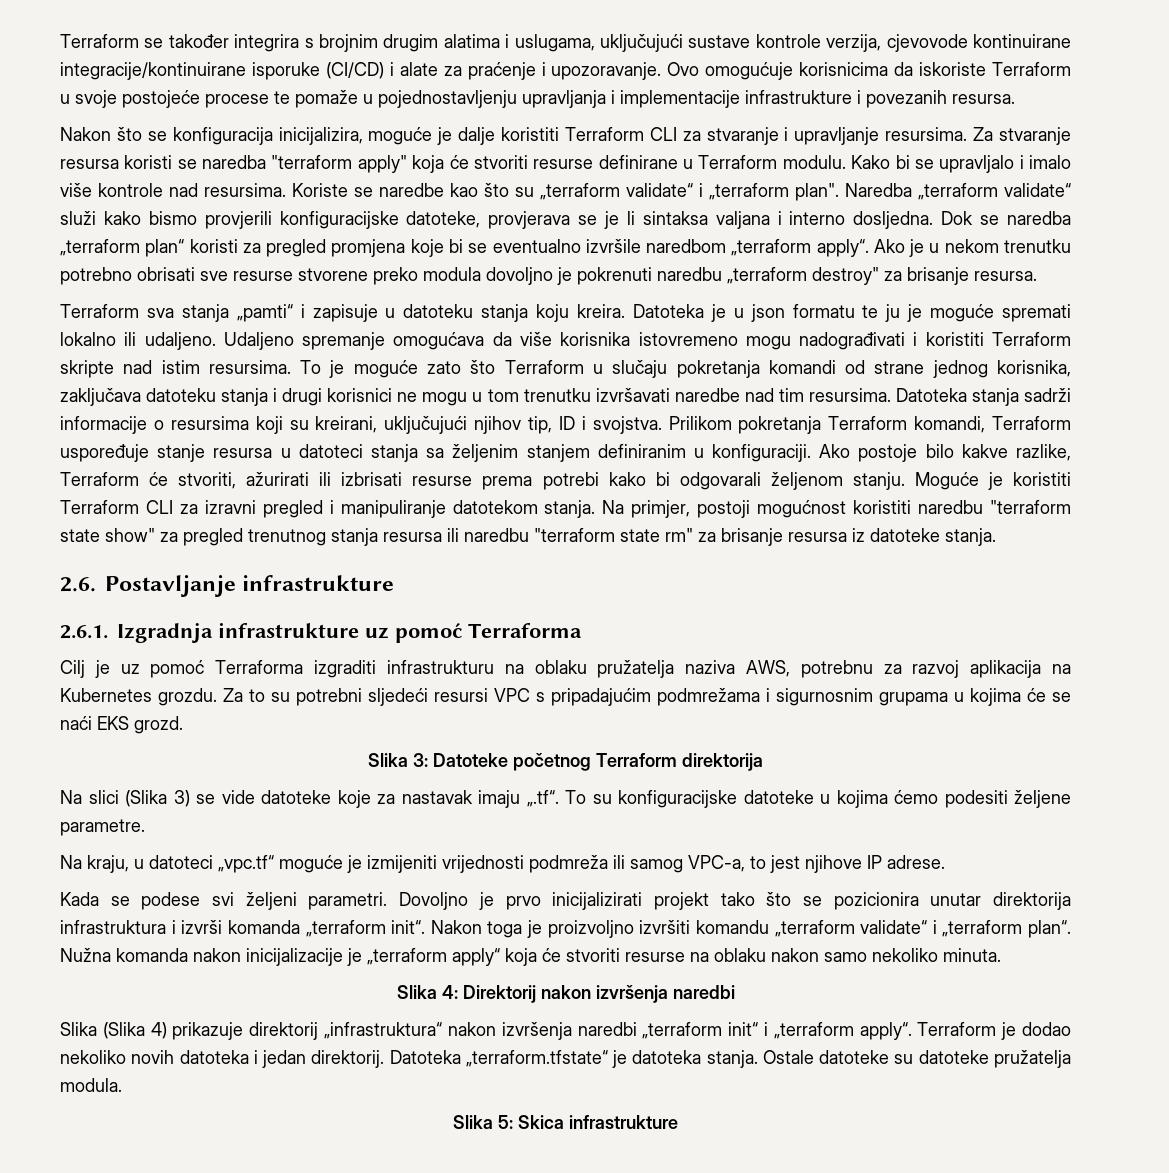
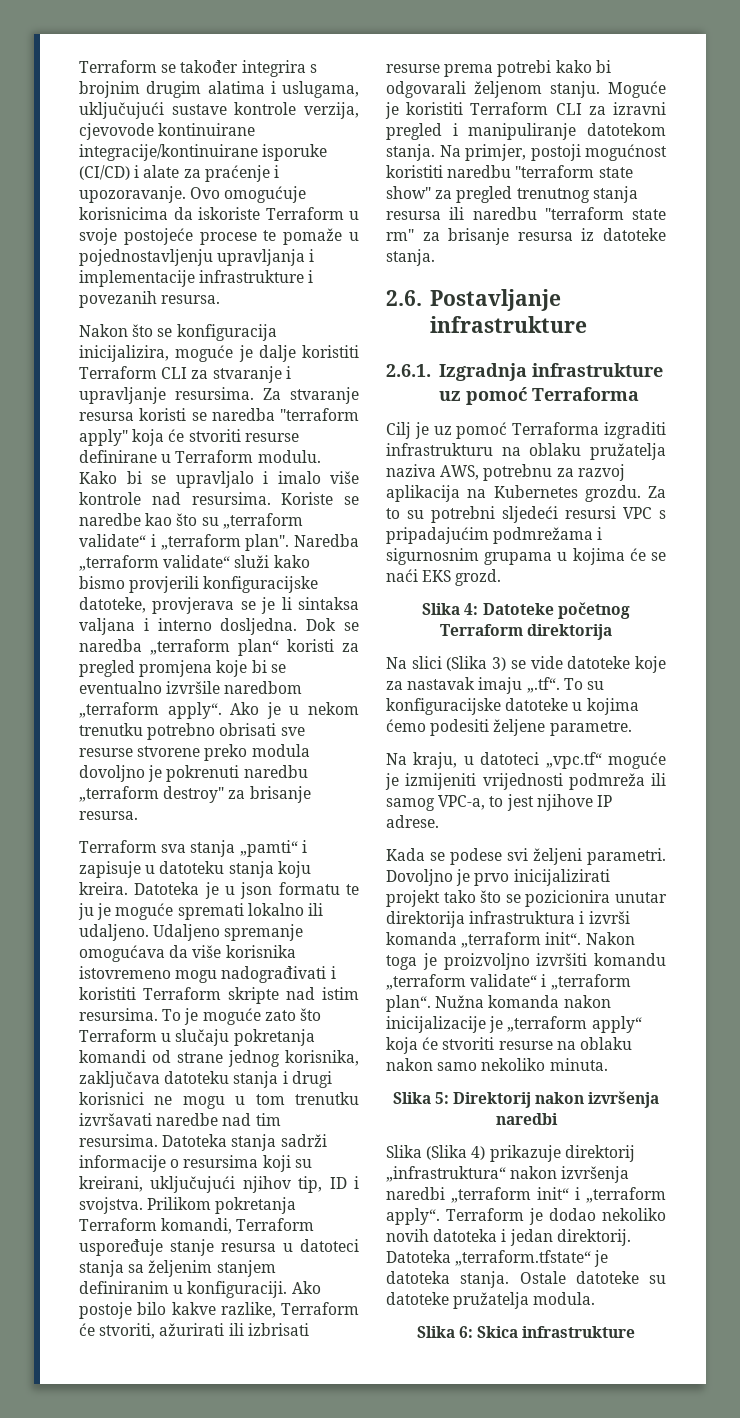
[413,753,428,767] 3: -> [464,603,479,615] 4:
[441,985,458,999] 4: -> [434,1092,449,1104] 5:
[498,1115,513,1129] 5: -> [458,1326,473,1338] 6:

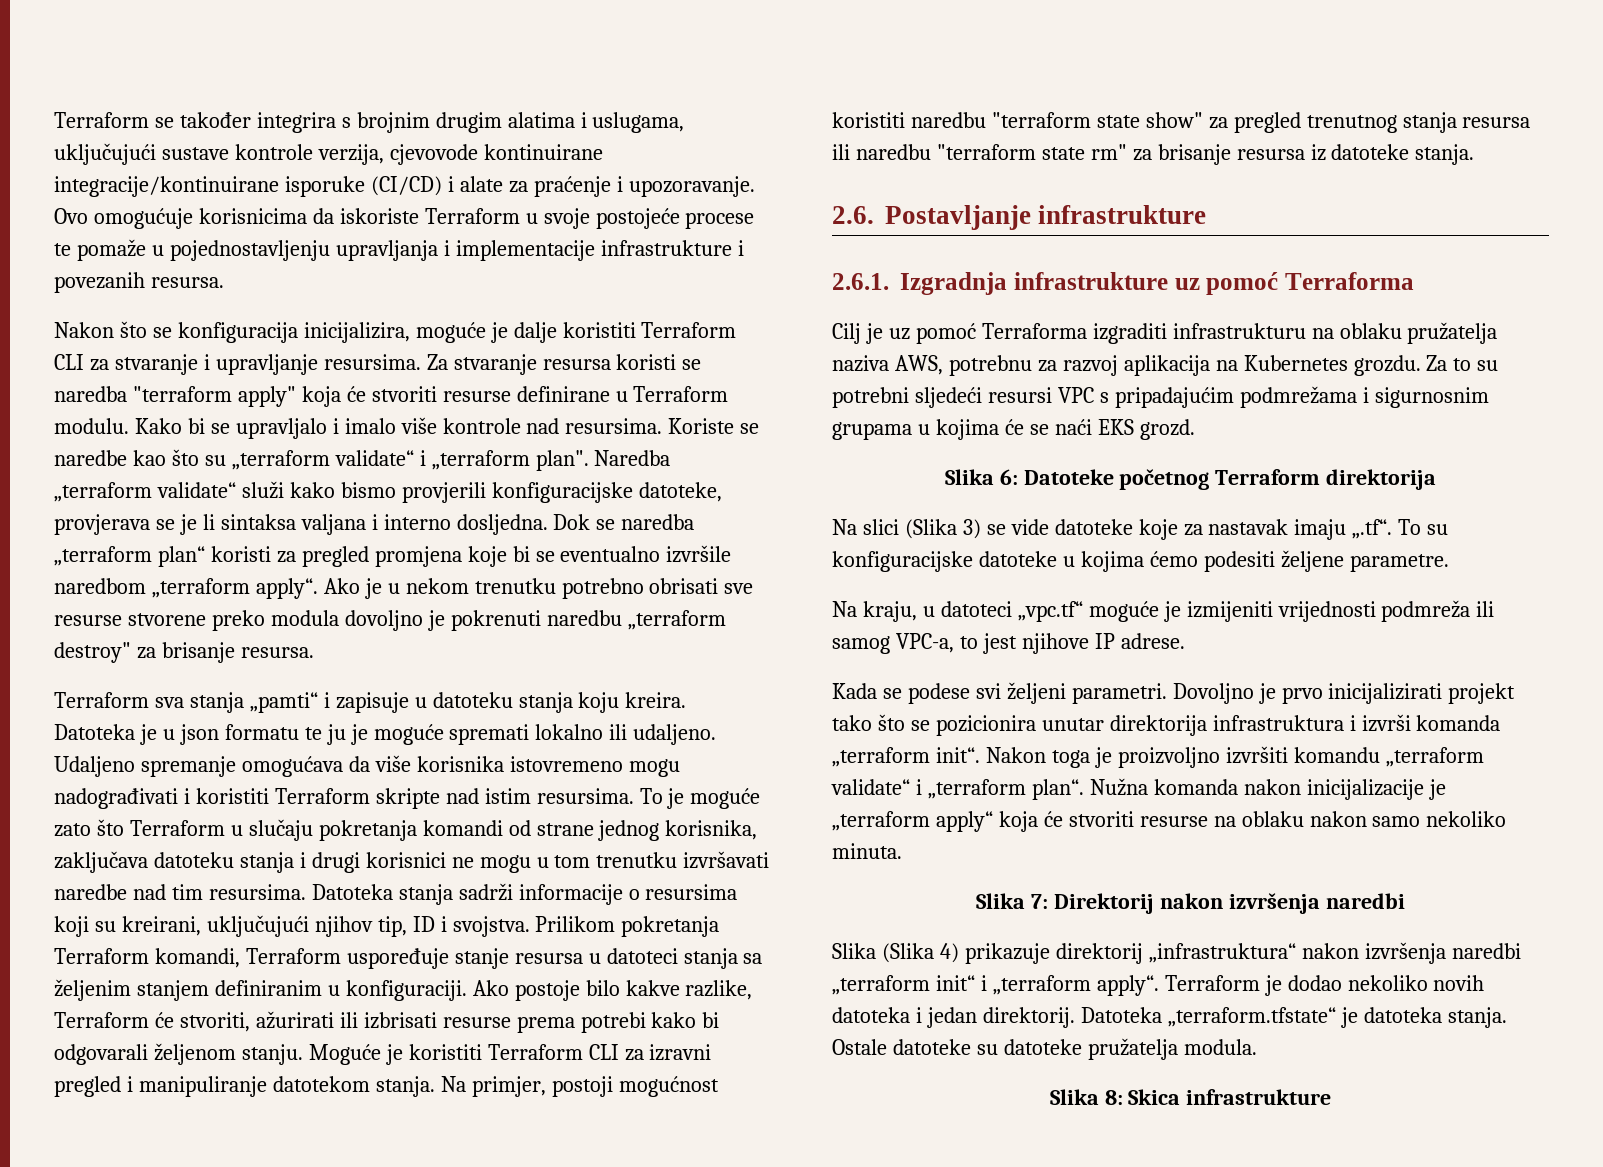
[464,603,479,615] 4: -> [999,469,1018,485] 6:
[434,1092,449,1104] 5: -> [1031,894,1049,909] 7:
[458,1326,473,1338] 6: -> [1104,1090,1123,1105] 8:

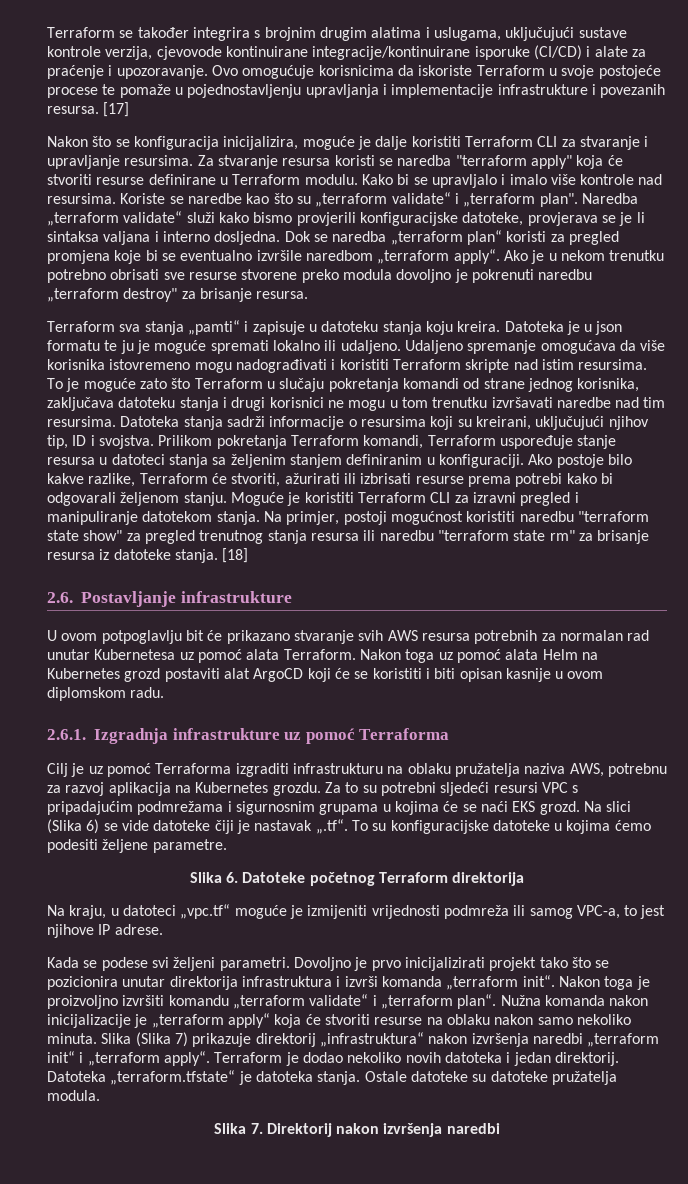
(224, 282) none -> [103,102,130,117] [17]
(1475, 154) none -> [222,548,249,563] [18]
(1207, 214) none -> [47,630,650,644] [47,649,598,663] [47,668,604,682] [47,687,165,701] // U ovom potpoglavlju bit će prikazano stvaranje svih AWS resursa potrebnih za normalan rad unutar Kubernetesa uz pomoć alata Terraform. Nakon toga uz pomoć alata Helm na Kubernetes grozd postaviti alat ArgoCD koji će se koristiti i biti opisan kasnije u ovom diplomskom radu.
[944,469,1437,490] // Slika 6: Datoteke početnog Terraform direktorija // -> (580, 808) none
[962,519,981,539] 3) -> [86,819,100,834] 6)
[1138,519,1347,540] koje za nastavak imaju -> [214,820,313,834] čiji je nastavak
(1449, 563) none -> [189,872,525,886] // Slika 6. Datoteke početnog Terraform direktorija
[976,893,1405,914] // Slika 7: Direktorij nakon izvršenja naredbi // -> (97, 1038) none
[939,943,959,963] 4) -> [174,1032,188,1047] 7)
[1104,1089,1332,1105] 8: Skica infrastrukture -> [250,1123,500,1137] 7. Direktorij nakon izvršenja naredbi

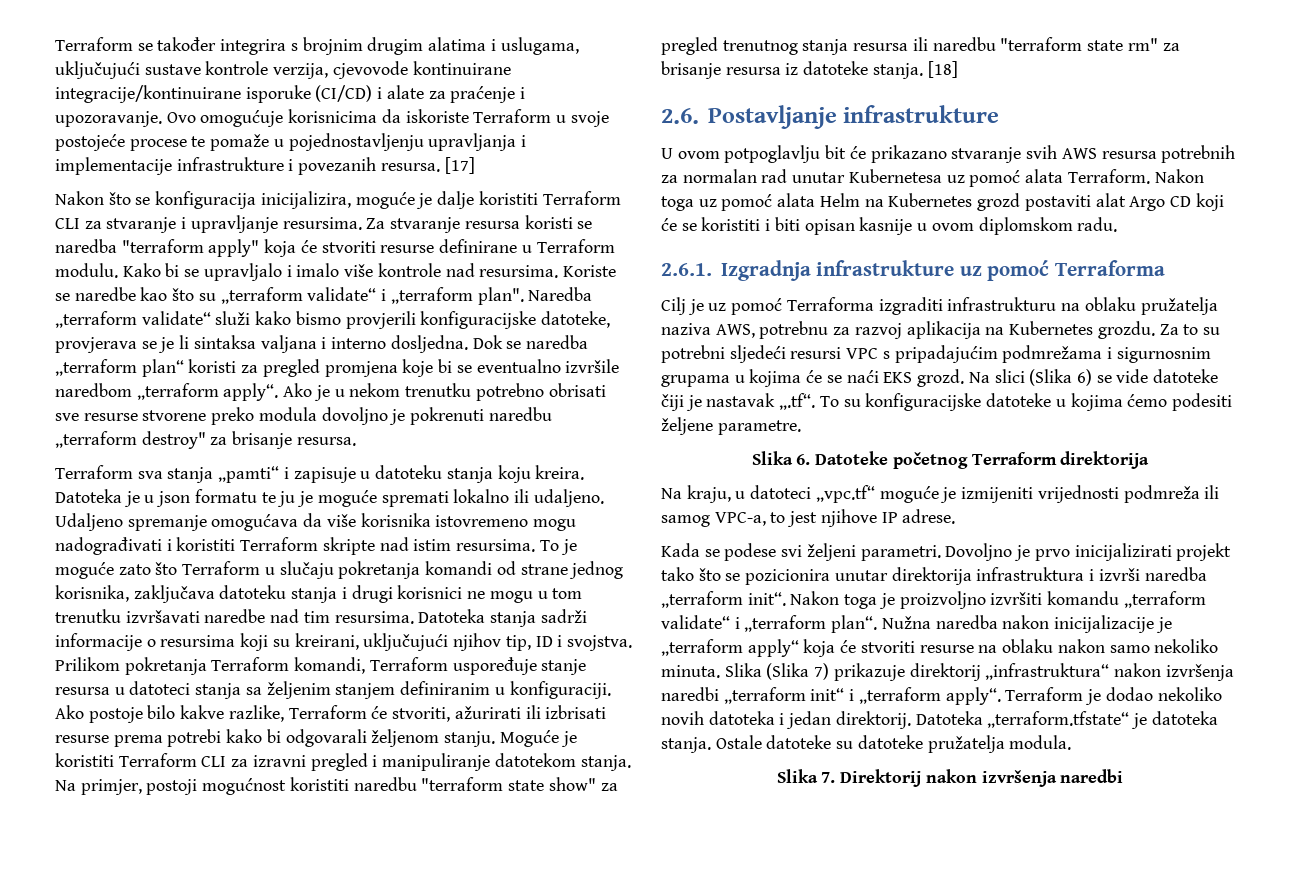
[253,668,304,682] ArgoCD -> [1129,196,1191,211] Argo CD
[381,976,442,987] komanda -> [1144,567,1207,581] naredba
[544,995,605,1006] komanda -> [935,615,998,629] naredba

